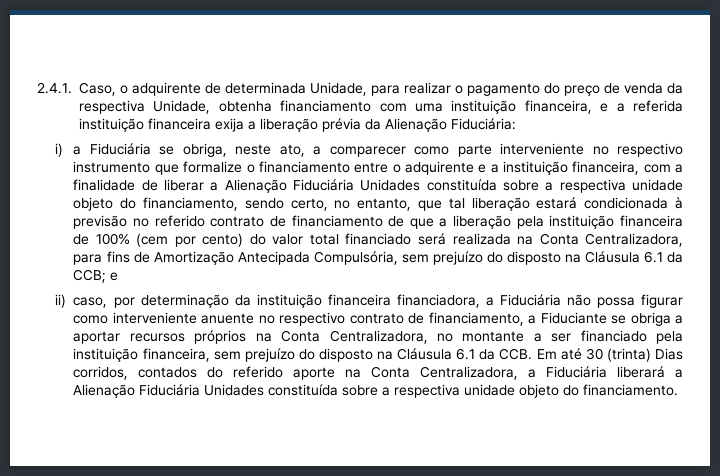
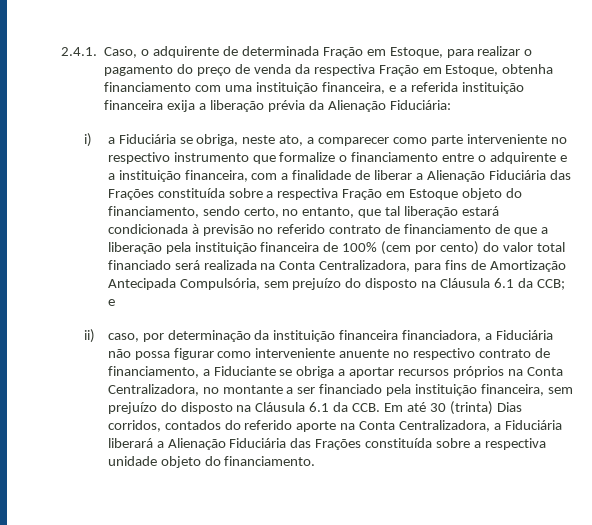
[310,82,367,96] Unidade, -> [322,47,443,58] Fração em Estoque,
[153,100,211,114] Unidade, -> [378,65,499,76] Fração em Estoque,
[360,179,683,193] Unidades constituída sobre a respectiva unidade -> [549,170,571,180] [107,188,459,200] das Frações constituída sobre a respectiva Fração em Estoque
[204,384,265,396] Unidades -> [290,438,362,450] das Frações

